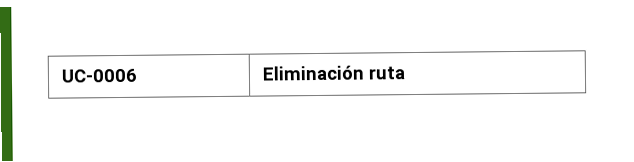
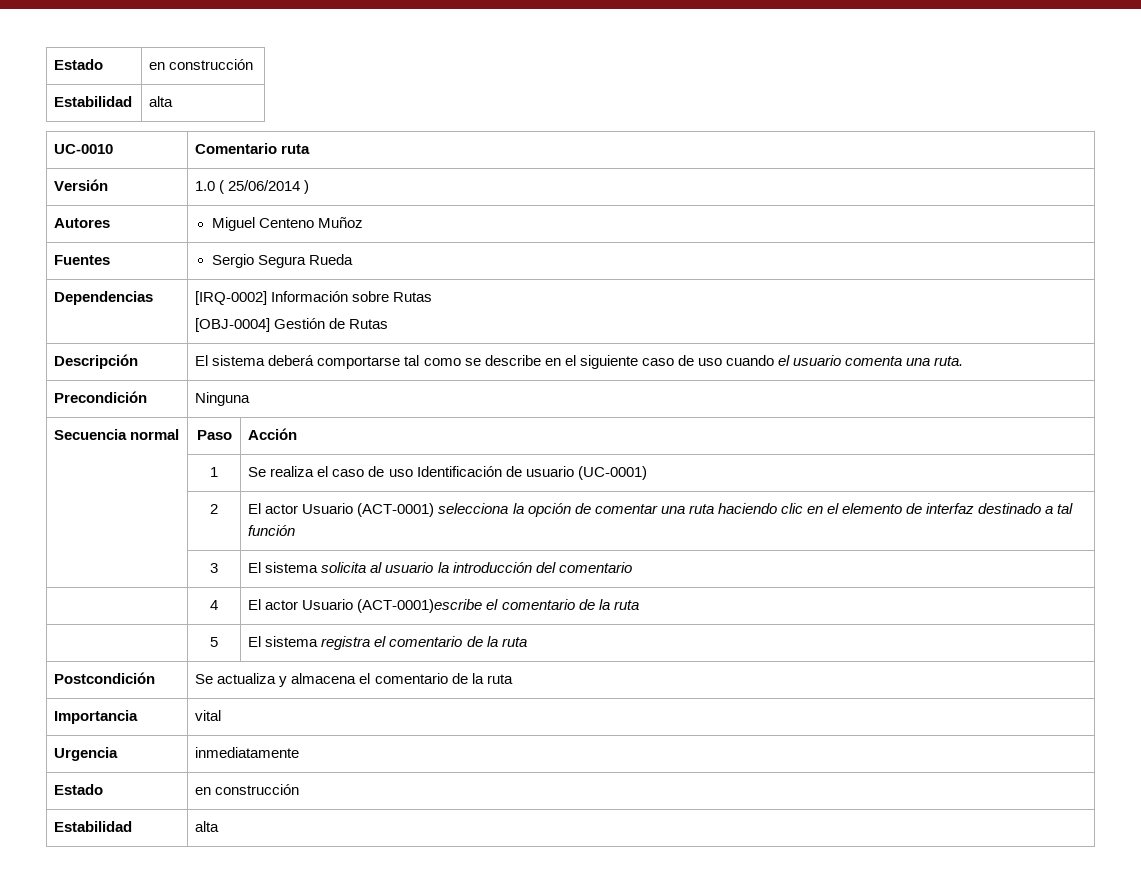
[60,68,137,83] [261,65,405,81] UC-0006 | Eliminación ruta -> [54,59,104,70] [149,59,254,70] [54,96,133,107] [149,96,174,107] [54,144,114,154] [195,143,311,154] [54,179,109,191] [195,180,310,194] [54,218,111,228] [211,217,363,231] [54,255,111,265] [211,254,353,268] [54,291,154,305] [195,291,433,305] [195,318,389,332] [54,354,139,369] [195,355,964,369] [54,391,148,403] [195,392,251,406] [54,429,180,440] [196,430,232,440] [248,428,298,440] [210,467,218,477] [248,466,647,480] [210,504,218,514] [248,503,1074,517] [248,525,296,536] [210,563,218,573] [248,562,632,573] [210,600,218,610] [248,599,639,613] [210,637,218,647] [248,636,527,650] [54,672,156,684] [195,673,513,687] [54,710,139,724] [195,710,222,721] [54,747,119,761] [195,747,300,758] [54,784,104,795] [195,784,300,795] [54,821,133,832] [195,821,220,832] Estado | en construcción // Estabilidad | alta // UC-0010 | Comentario ruta // Versión | 1.0 ( 25/06/2014 ) // Autores | Miguel Centeno Muñoz // Fuentes | Sergio Segura Rueda // Dependencias | [IRQ-0002] Información sobre Rutas // [OBJ-0004] Gestión de Rutas // Descripción | El sistema deberá comportarse tal como se describe en el siguiente caso de uso cuando el usuario comenta una ruta. // Precondición | Ninguna // Secuencia normal | Paso | Acción // | 1 | Se realiza el caso de uso Identificación de usuario (UC-0001) // | 2 | El actor Usuario (ACT-0001) selecciona la opción de comentar una ruta haciendo clic en el elemento de interfaz destinado a tal función // | 3 | El sistema solicita al usuario la introducción del comentario // | 4 | El actor Usuario (ACT-0001)escribe el comentario de la ruta // | 5 | El sistema registra el comentario de la ruta // Postcondición | Se actualiza y almacena el comentario de la ruta // Importancia | vital // Urgencia | inmediatamente // Estado | en construcción // Estabilidad | alta

